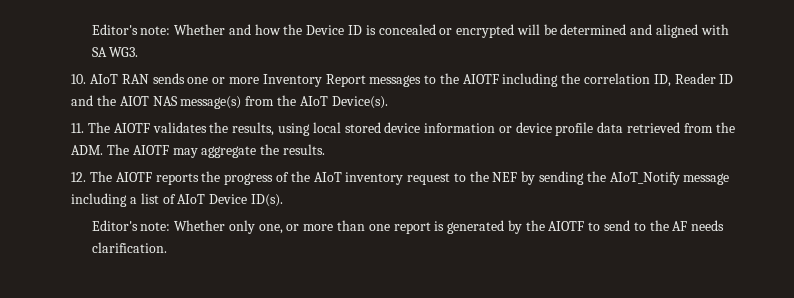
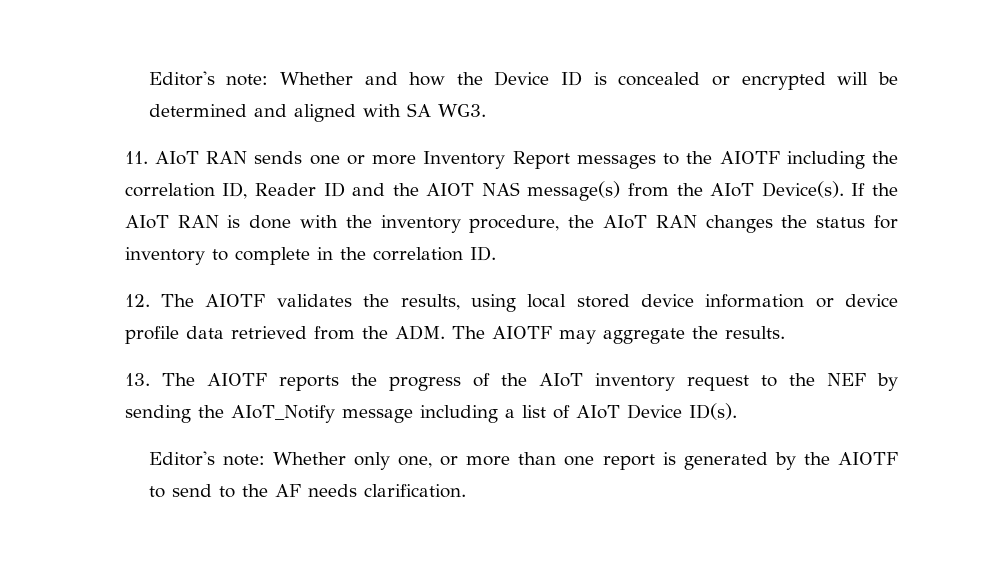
[71,74,87,84] 10. -> [124,151,148,164] 11.
[71,123,85,133] // 11. -> [851,183,898,196] [124,215,898,233] [124,246,496,265] [124,294,150,307] If the AIoT RAN is done with the inventory procedure, the AIoT RAN changes the status for inventory to complete in the correlation ID. // 12.
[71,172,87,182] 12. -> [124,373,150,386] 13.

